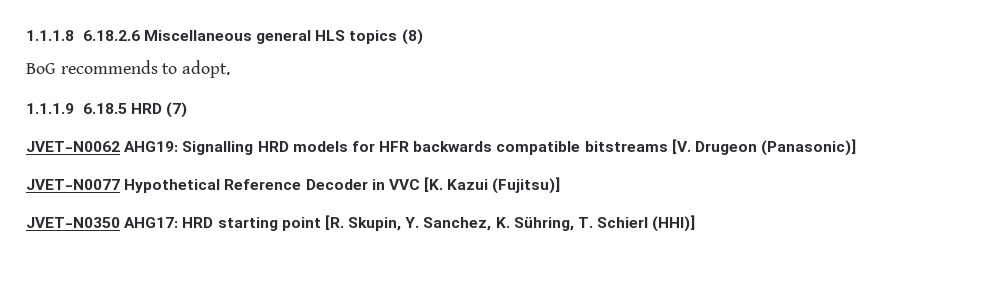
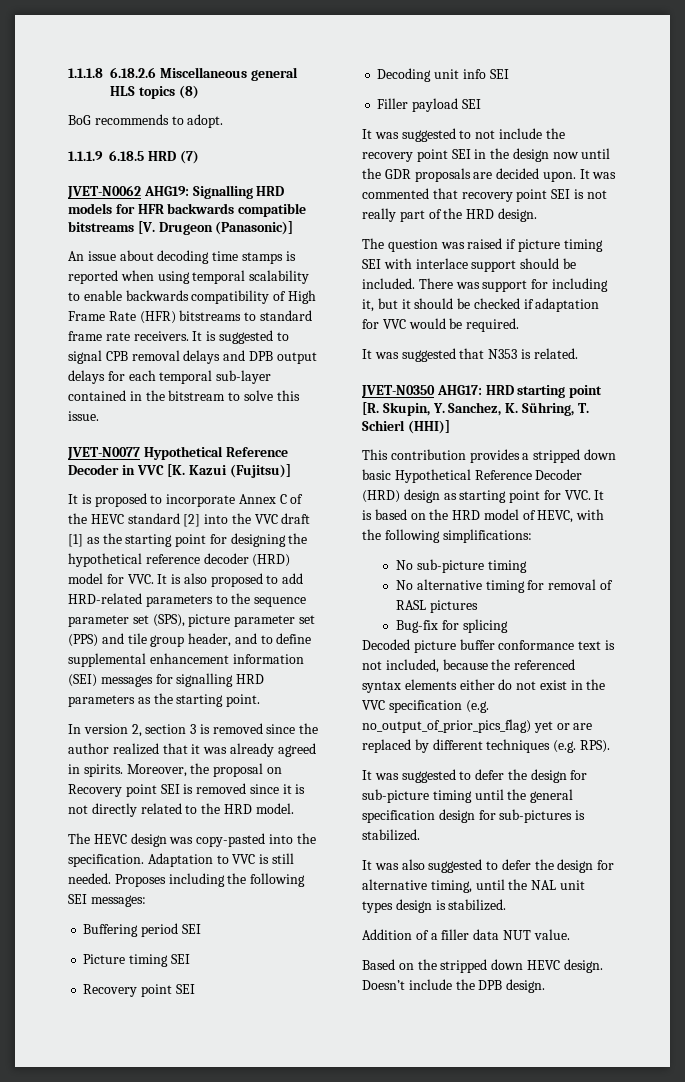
(857, 147) none -> [68,250,296,264] [68,270,310,284] [68,290,316,304] [68,310,312,324] [68,330,289,344] [68,350,317,364] [68,370,272,384] [68,390,300,401] [68,411,99,421] // An issue about decoding time stamps is reported when using temporal scalability to enable backwards compatibility of High Frame Rate (HFR) bitstreams to standard frame rate receivers. It is suggested to signal CPB removal delays and DPB output delays for each temporal sub-layer contained in the bitstream to solve this issue.
(561, 185) none -> [68,493,304,507] [68,513,311,527] [68,533,308,547] [68,553,291,567] [68,573,304,587] [68,593,307,607] [68,614,315,627] [68,633,312,647] [68,653,304,667] [68,673,265,687] [68,693,261,707] [68,723,319,737] [68,743,316,757] [68,763,282,777] [68,783,306,797] [68,803,294,817] [68,833,316,847] [68,853,294,867] [68,873,306,887] [68,894,146,907] [83,923,201,937] [83,954,190,967] [83,984,195,997] [377,68,509,82] [377,98,481,112] [362,128,565,142] [362,148,611,162] [362,168,617,182] [362,188,607,202] [362,208,537,222] [362,238,603,252] [362,258,576,272] [362,278,608,292] [362,298,600,312] [362,318,520,332] [362,348,578,362] // It is proposed to incorporate Annex C of the HEVC standard [2] into the VVC draft [1] as the starting point for designing the hypothetical reference decoder (HRD) model for VVC. It is also proposed to add HRD-related parameters to the sequence parameter set (SPS), picture parameter set (PPS) and tile group header, and to define supplemental enhancement information (SEI) messages for signalling HRD parameters as the starting point. // In version 2, section 3 is removed since the author realized that it was already agreed in spirits. Moreover, the proposal on Recovery point SEI is removed since it is not directly related to the HRD model. // The HEVC design was copy-pasted into the specification. Adaptation to VVC is still needed. Proposes including the following SEI messages: // Buffering period SEI // Picture timing SEI // Recovery point SEI // Decoding unit info SEI // Filler payload SEI // It was suggested to not include the recovery point SEI in the design now until the GDR proposals are decided upon. It was commented that recovery point SEI is not really part of the HRD design. // The question was raised if picture timing SEI with interlace support should be included. There was support for including it, but it should be checked if adaptation for VVC would be required. // It was suggested that N353 is related.
(696, 223) none -> [362,449,616,463] [362,469,583,483] [362,489,605,503] [362,509,605,523] [362,529,532,543] [395,559,527,573] [395,579,613,593] [395,600,478,613] [395,619,508,633] [362,639,615,653] [362,659,576,673] [362,679,606,693] [362,700,489,713] [362,719,593,733] [362,739,610,753] [362,769,588,783] [362,789,574,803] [362,809,586,823] [362,829,420,841] [362,859,615,873] [362,879,585,893] [362,899,507,913] [362,929,570,940] [362,959,603,973] [362,979,546,993] // This contribution provides a stripped down basic Hypothetical Reference Decoder (HRD) design as starting point for VVC. It is based on the HRD model of HEVC, with the following simplifications: // No sub-picture timing // No alternative timing for removal of RASL pictures // Bug-fix for splicing // Decoded picture buffer conformance text is not included, because the referenced syntax elements either do not exist in the VVC specification (e.g. no_output_of_prior_pics_flag) yet or are replaced by different techniques (e.g. RPS). // It was suggested to defer the design for sub-picture timing until the general specification design for sub-pictures is stabilized. // It was also suggested to defer the design for alternative timing, until the NAL unit types design is stabilized. // Addition of a filler data NUT value. // Based on the stripped down HEVC design. Doesn’t include the DPB design.

